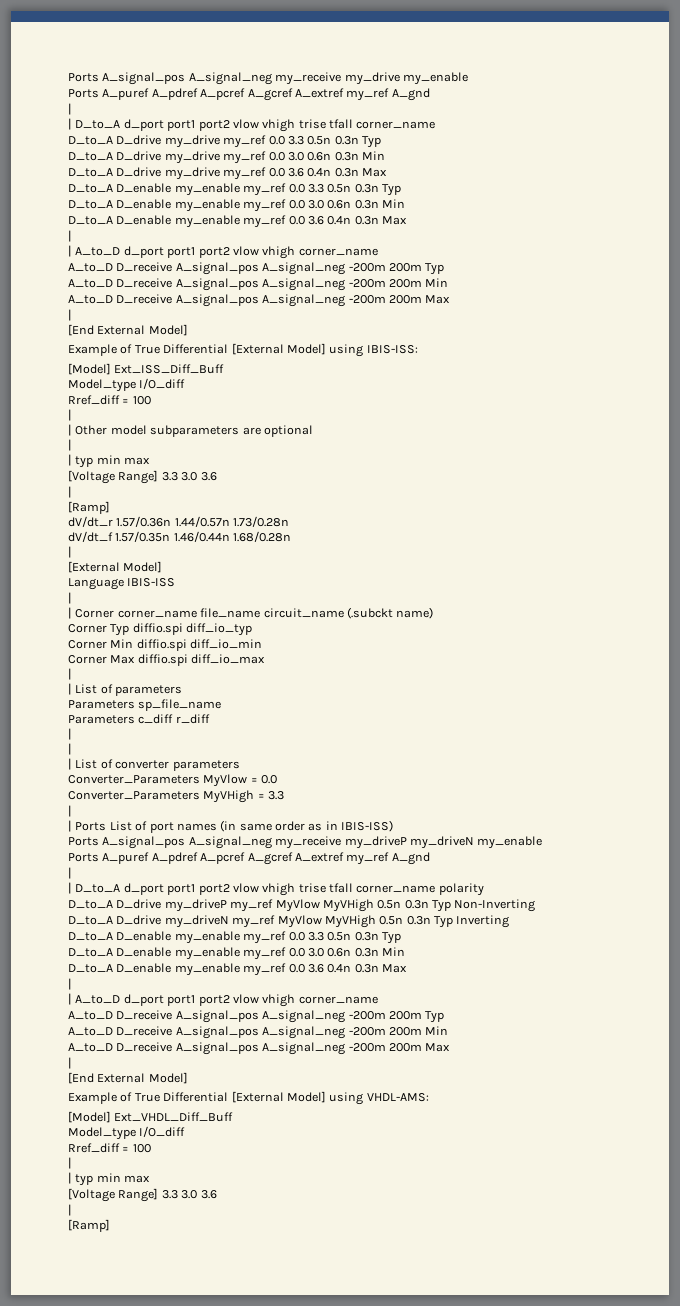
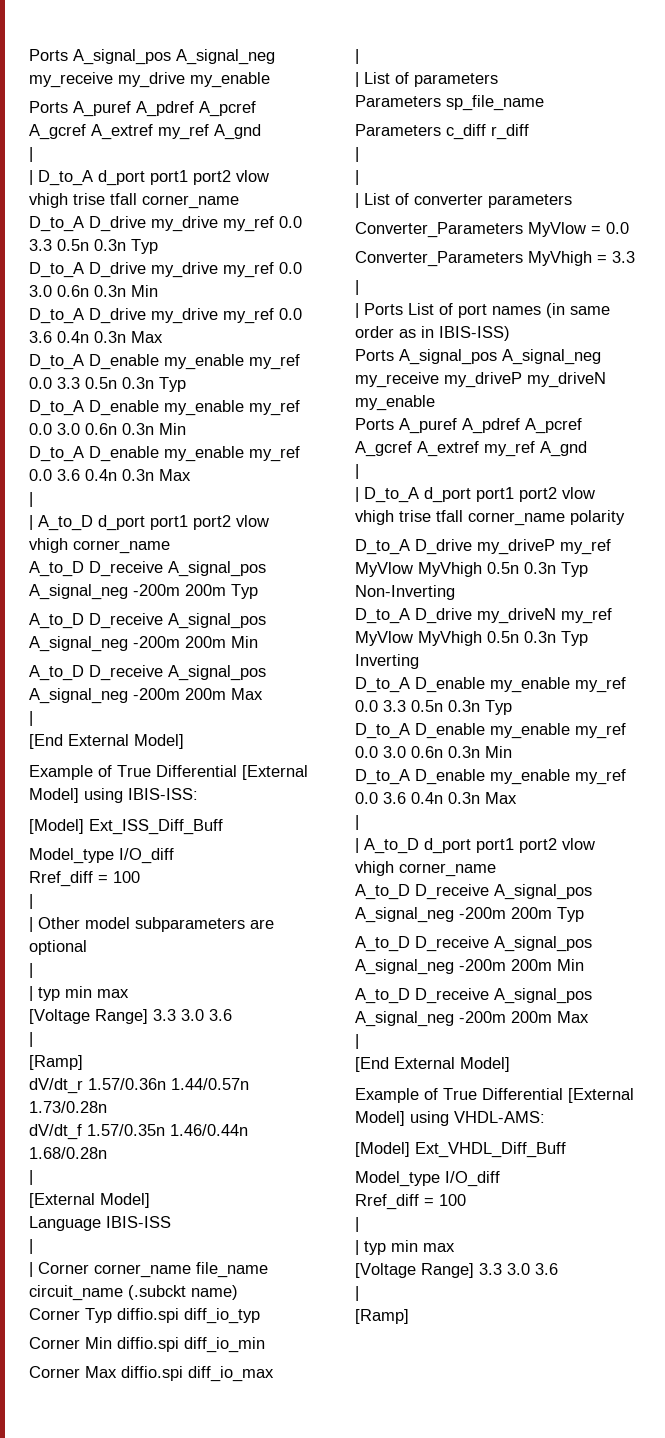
[203,790,255,803] MyVHigh -> [528,251,592,266] MyVhigh
[322,899,374,912] MyVHigh -> [418,562,482,577] MyVhigh
[324,915,376,928] MyVHigh -> [418,631,482,646] MyVhigh

